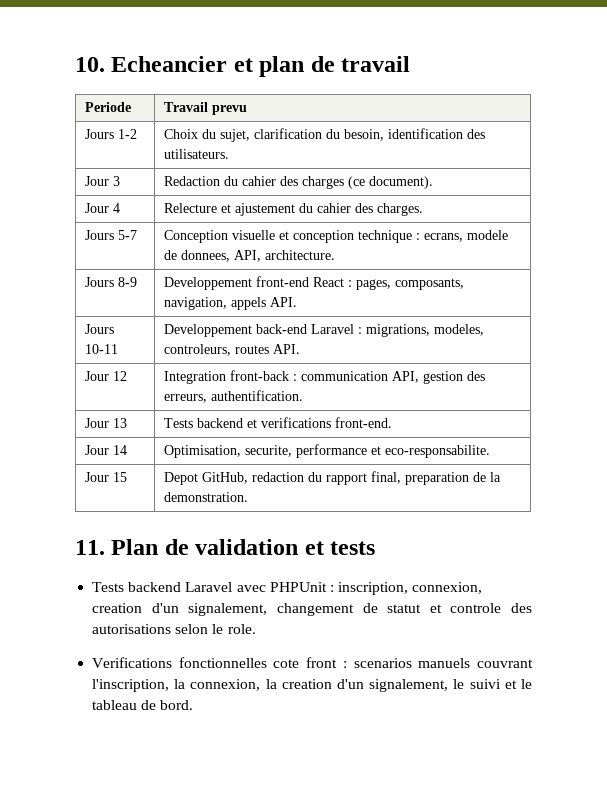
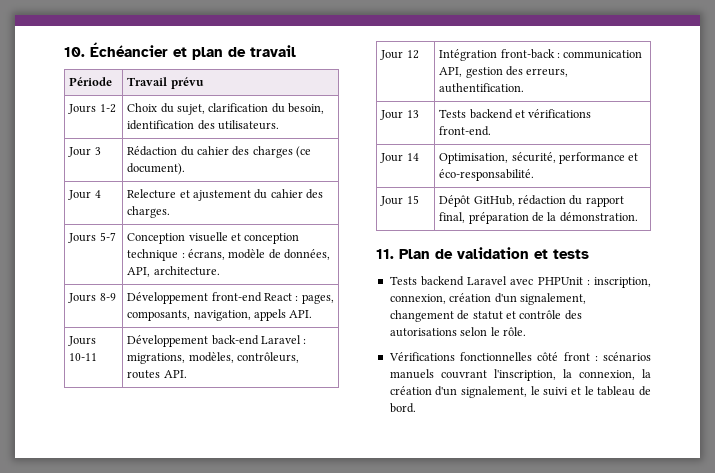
[111,56,228,72] Echeancier -> [90,42,168,57] Échéancier
[84,102,131,112] Periode -> [69,77,113,86] Période
[211,105,247,115] prevu -> [170,77,204,89] prévu
[163,176,220,186] Redaction -> [127,146,178,156] Rédaction
[423,230,508,242] [163,250,230,262] ecrans, modele de donnees, -> [187,249,331,260] écrans, modèle de données,
[163,277,252,290] Developpement -> [127,292,209,304] Développement
[163,324,252,337] Developpement -> [127,335,209,347] Développement
[433,324,484,336] [163,344,231,356] modeles, controleurs, -> [188,352,299,363] modèles, contrôleurs,
[163,371,226,384] Integration -> [439,49,498,61] Intégration
[260,417,331,428] verifications -> [528,109,592,118] vérifications
[244,445,292,457] securite, -> [511,152,556,163] sécurité,
[384,445,490,458] eco-responsabilite. -> [439,169,535,181] éco-responsabilité.
[163,472,304,485] Depot GitHub, redaction -> [439,195,566,207] Dépôt GitHub, rédaction
[404,472,469,485] preparation -> [468,212,529,224] préparation
[163,492,248,502] demonstration. -> [559,212,638,222] démonstration.
[92,603,143,613] creation -> [449,293,492,302] création
[450,603,502,613] controle -> [519,310,562,319] contrôle
[227,624,256,634] [92,657,300,668] role. // Verifications fonctionnelles cote -> [502,327,526,336] [388,352,559,361] rôle. // Vérifications fonctionnelles côté
[353,658,412,668] scenarios -> [603,352,651,361] scénarios
[281,679,332,689] creation -> [389,386,432,395] création

